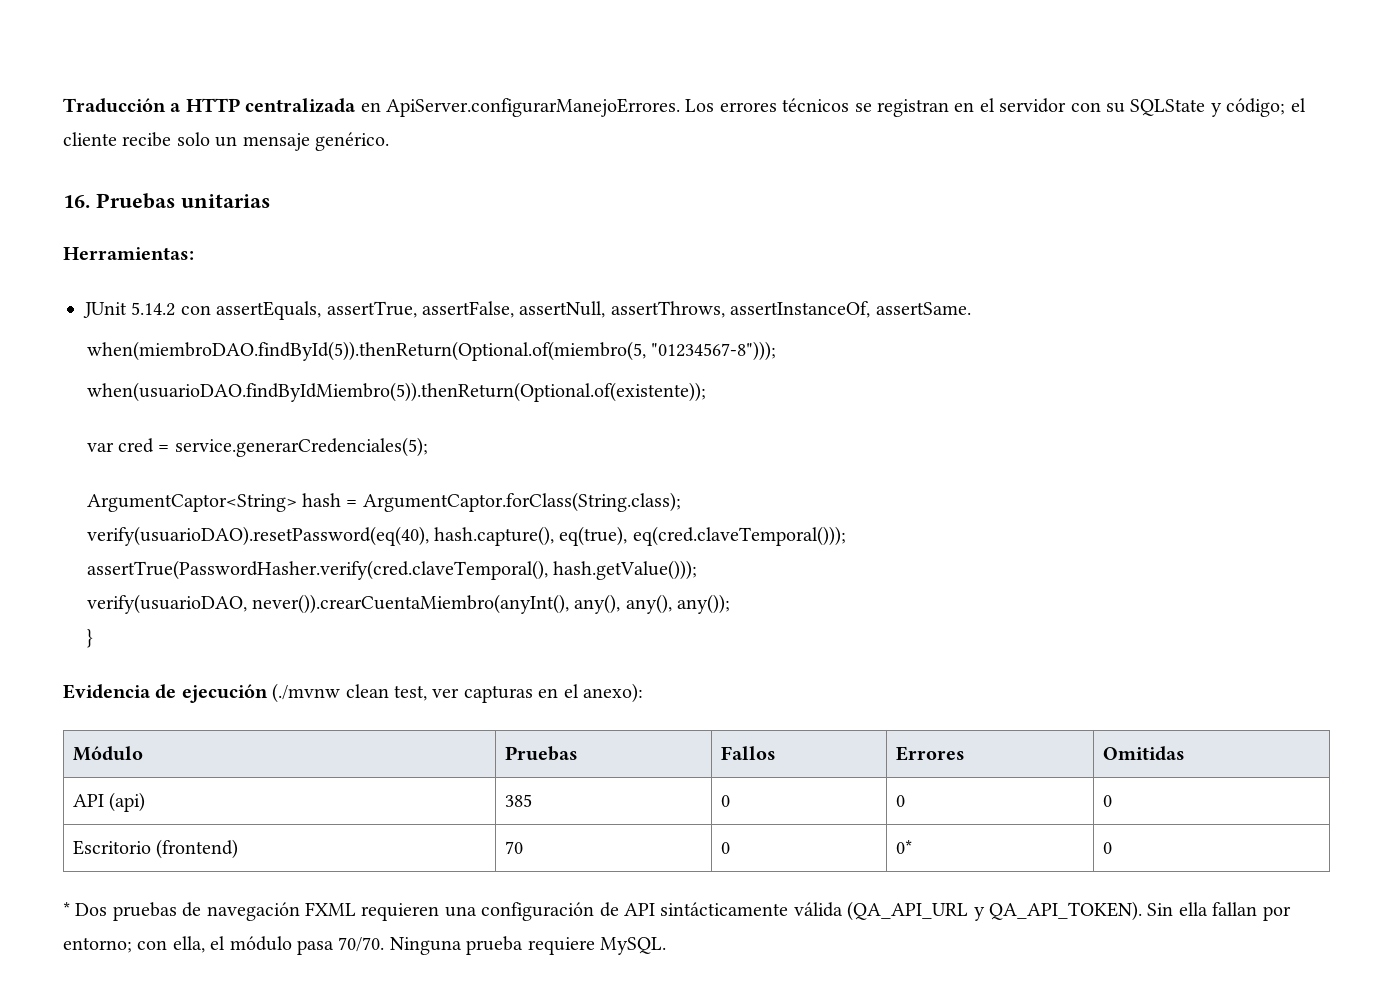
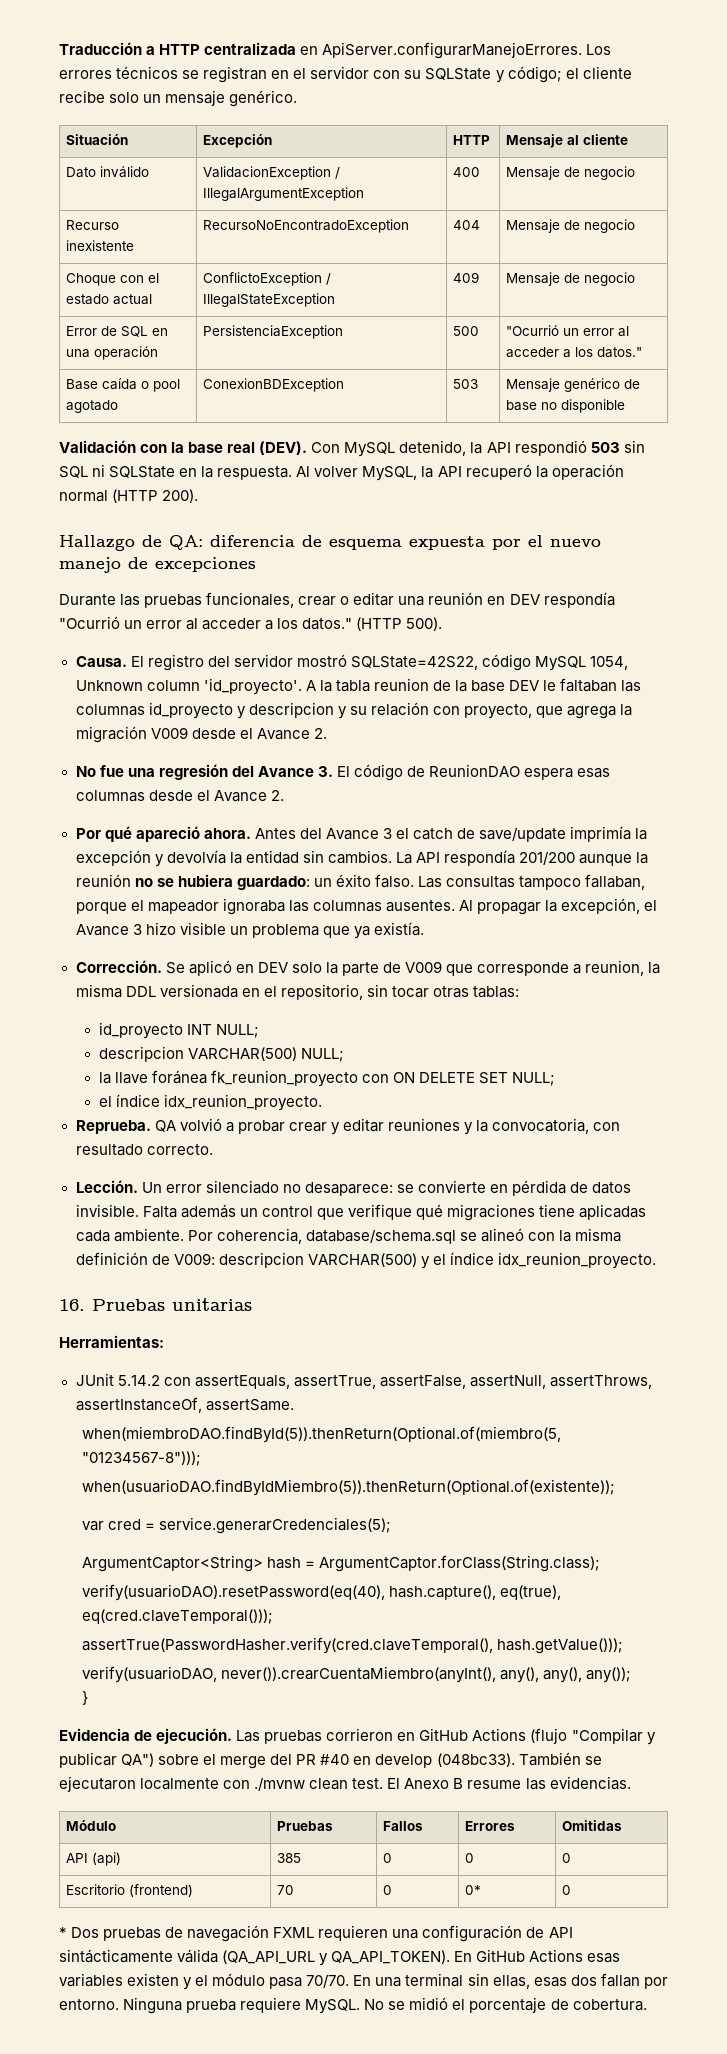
(389, 141) none -> [66,134,129,145] [203,134,273,148] [453,135,491,145] [506,134,628,148] [66,166,150,178] [203,166,341,180] [203,187,365,201] [453,167,481,177] [506,166,636,180] [66,220,120,230] [66,240,135,251] [203,219,410,233] [453,220,481,230] [506,219,636,233] [66,273,160,286] [66,294,153,305] [203,272,332,286] [203,293,336,307] [453,272,480,283] [506,272,636,286] [66,326,169,337] [66,346,159,360] [203,325,344,339] [453,326,480,336] [506,325,630,337] [506,347,643,358] [66,378,181,392] [66,400,119,413] [203,378,345,392] [453,379,479,389] [506,378,641,392] [506,399,626,413] [59,440,645,457] [59,464,624,481] [59,489,199,503] [59,535,601,551] [59,557,256,573] [59,592,615,608] [59,616,443,631] [75,654,628,671] [75,678,642,695] [75,702,633,719] [75,726,327,743] [75,764,611,781] [75,790,284,802] [75,826,648,842] [75,850,649,867] [75,874,646,890] [75,898,658,915] [75,922,424,939] [75,960,661,976] [75,984,519,1000] [98,1022,259,1039] [98,1046,344,1062] [98,1070,555,1087] [98,1094,322,1111] [75,1118,621,1135] [75,1144,213,1156] [75,1180,632,1196] [75,1204,646,1221] [75,1228,621,1244] [75,1252,656,1269] // Situación | Excepción | HTTP | Mensaje al cliente // Dato inválido | ValidacionException / IllegalArgumentException | 400 | Mensaje de negocio // Recurso inexistente | RecursoNoEncontradoException | 404 | Mensaje de negocio // Choque con el estado actual | ConflictoException / IllegalStateException | 409 | Mensaje de negocio // Error de SQL en una operación | PersistenciaException | 500 | "Ocurrió un error al acceder a los datos." // Base caída o pool agotado | ConexionBDException | 503 | Mensaje genérico de base no disponible // Validación con la base real (DEV). Con MySQL detenido, la API respondió 503 sin SQL ni SQLState en la respuesta. Al volver MySQL, la API recuperó la operación normal (HTTP 200). // Hallazgo de QA: diferencia de esquema expuesta por el nuevo manejo de excepciones // Durante las pruebas funcionales, crear o editar una reunión en DEV respondía "Ocurrió un error al acceder a los datos." (HTTP 500). // Causa. El registro del servidor mostró SQLState=42S22, código MySQL 1054, Unknown column 'id_proyecto'. A la tabla reunion de la base DEV le faltaban las columnas id_proyecto y descripcion y su relación con proyecto, que agrega la migración V009 desde el Avance 2. // No fue una regresión del Avance 3. El código de ReunionDAO espera esas columnas desde el Avance 2. // Por qué apareció ahora. Antes del Avance 3 el catch de save/update imprimía la excepción y devolvía la entidad sin cambios. La API respondía 201/200 aunque la reunión no se hubiera guardado: un éxito falso. Las consultas tampoco fallaban, porque el mapeador ignoraba las columnas ausentes. Al propagar la excepción, el Avance 3 hizo visible un problema que ya existía. // Corrección. Se aplicó en DEV solo la parte de V009 que corresponde a reunion, la misma DDL versionada en el repositorio, sin tocar otras tablas: // id_proyecto INT NULL; // descripcion VARCHAR(500) NULL; // la llave foránea fk_reunion_proyecto con ON DELETE SET NULL; // el índice idx_reunion_proyecto. // Reprueba. QA volvió a probar crear y editar reuniones y la convocatoria, con resultado correcto. // Lección. Un error silenciado no desaparece: se convierte en pérdida de datos invisible. Falta además un control que verifique qué migraciones tiene aplicadas cada ambiente. Por coherencia, database/schema.sql se alineó con la misma definición de V009: descripcion VARCHAR(500) y el índice idx_reunion_proyecto.
[181,683,643,703] ejecución (./mvnw clean test, ver capturas en el anexo): -> [156,1728,656,1745] [59,1752,602,1769] [59,1776,631,1792] ejecución. Las pruebas corrieron en GitHub Actions (flujo "Compilar y publicar QA") sobre el merge del PR #40 en develop (048bc33). También se ejecutaron localmente con ./mvnw clean test. El Anexo B resume las evidencias.
[1147,902,1291,921] [63,936,666,955] Sin ella fallan por entorno; con ella, el módulo pasa 70/70. Ninguna prueba requiere MySQL. -> [454,1949,621,1963] [59,1973,668,1990] [59,1997,647,2014] En GitHub Actions esas variables existen y el módulo pasa 70/70. En una terminal sin ellas, esas dos fallan por entorno. Ninguna prueba requiere MySQL. No se midió el porcentaje de cobertura.

